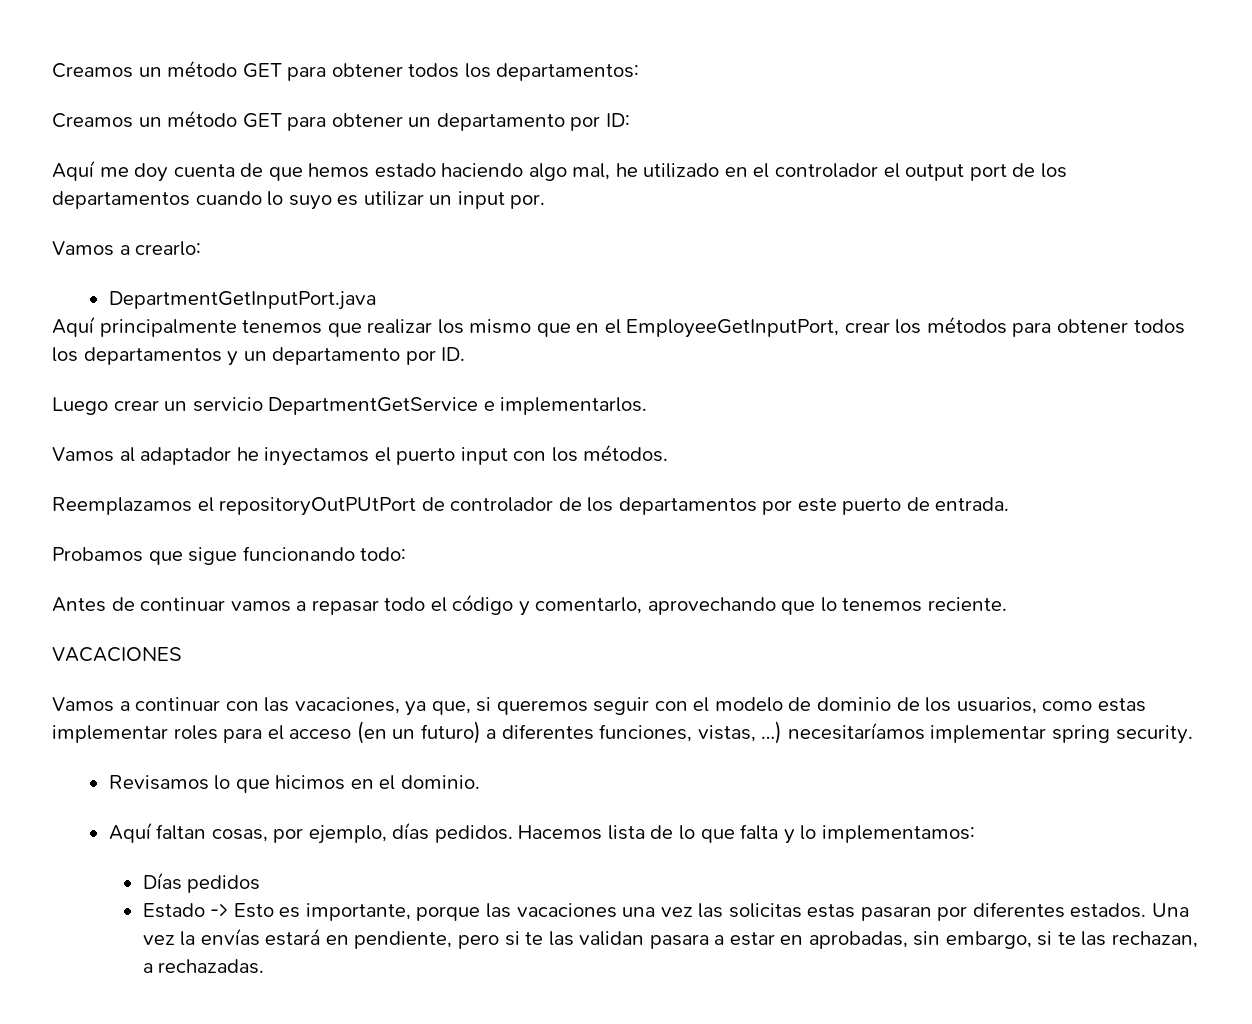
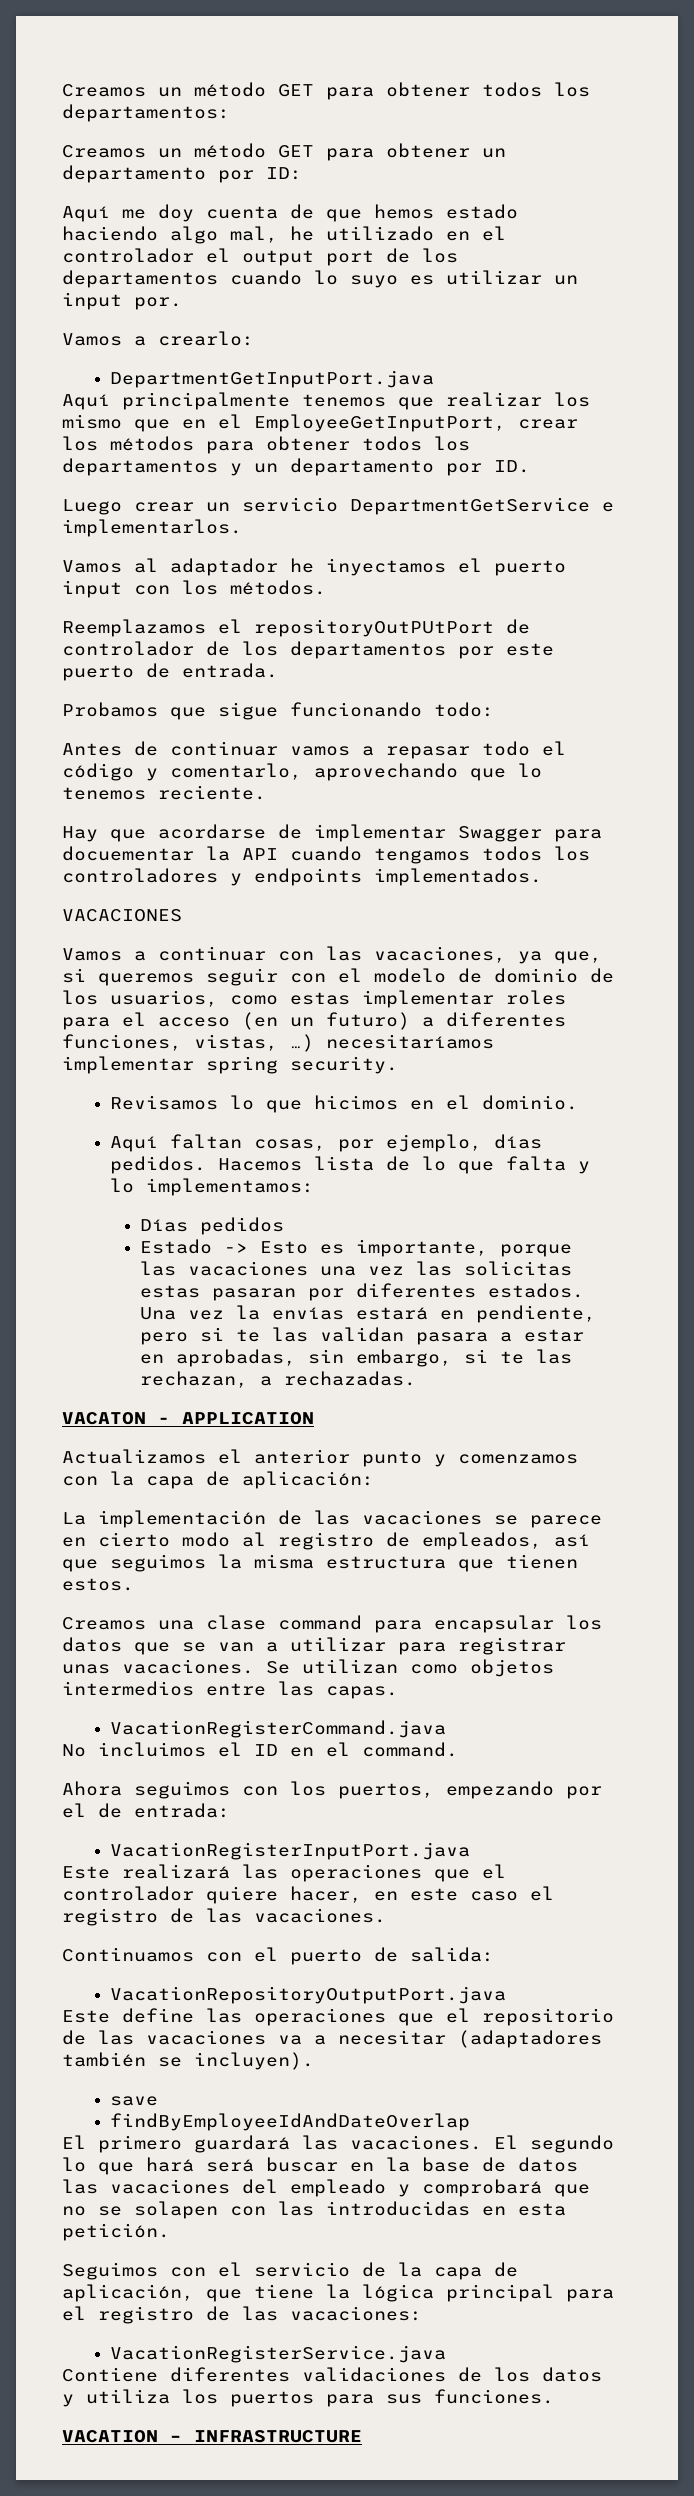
(1008, 604) none -> [62,824,602,842] [62,846,590,864] [62,868,542,886] // Hay que acordarse de implementar Swagger para docuementar la API cuando tengamos todos los controladores y endpoints implementados.
(265, 966) none -> [62,1412,314,1425] [62,1449,578,1467] [62,1471,374,1489] [62,1510,602,1528] [62,1532,590,1550] [62,1554,578,1572] [62,1578,134,1591] [62,1615,602,1633] [62,1637,566,1655] [62,1659,554,1677] [62,1681,398,1699] [110,1720,447,1738] [62,1742,458,1757] [62,1781,602,1799] [62,1803,230,1818] [110,1842,471,1860] [62,1864,506,1882] [62,1886,554,1904] [62,1908,386,1926] [62,1947,494,1965] [110,1986,507,2004] [62,2008,614,2026] [62,2030,602,2048] [62,2052,314,2070] [110,2096,159,2106] [110,2113,471,2131] [62,2135,614,2153] [62,2157,578,2175] [62,2179,590,2197] [62,2201,566,2219] [62,2223,170,2241] [62,2262,518,2280] [62,2284,614,2302] [62,2306,422,2324] [110,2345,447,2363] [62,2367,602,2382] [62,2389,554,2407] [62,2430,362,2443] // VACATON - APPLICATION // Actualizamos el anterior punto y comenzamos con la capa de aplicación: // La implementación de las vacaciones se parece en cierto modo al registro de empleados, así que seguimos la misma estructura que tienen estos. // Creamos una clase command para encapsular los datos que se van a utilizar para registrar unas vacaciones. Se utilizan como objetos intermedios entre las capas. // VacationRegisterCommand.java // No incluimos el ID en el command. // Ahora seguimos con los puertos, empezando por el de entrada: // VacationRegisterInputPort.java // Este realizará las operaciones que el controlador quiere hacer, en este caso el registro de las vacaciones. // Continuamos con el puerto de salida: // VacationRepositoryOutputPort.java // Este define las operaciones que el repositorio de las vacaciones va a necesitar (adaptadores también se incluyen). // save // findByEmployeeIdAndDateOverlap // El primero guardará las vacaciones. El segundo lo que hará será buscar en la base de datos las vacaciones del empleado y comprobará que no se solapen con las introducidas en esta petición. // Seguimos con el servicio de la capa de aplicación, que tiene la lógica principal para el registro de las vacaciones: // VacationRegisterService.java // Contiene diferentes validaciones de los datos y utiliza los puertos para sus funciones. // VACATION – INFRASTRUCTURE

